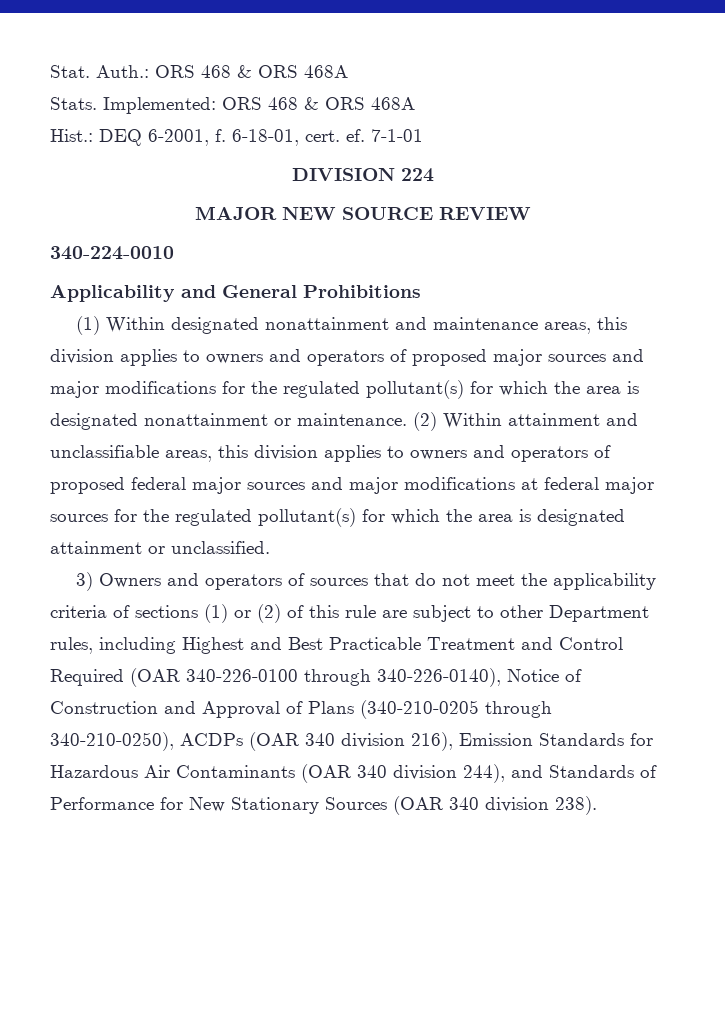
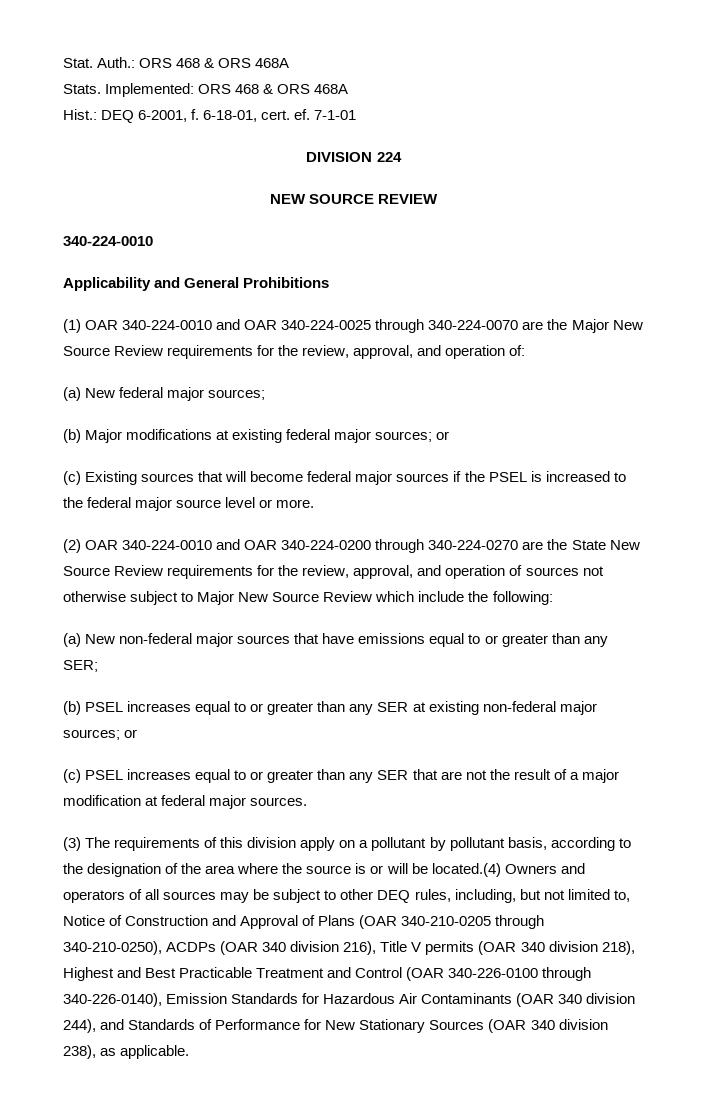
[194,206,277,220] MAJOR -> (402, 157) none
[105,317,627,334] [50,349,644,366] [50,380,639,399] [50,412,638,431] [50,445,611,462] [50,477,654,494] [50,508,625,527] [50,541,270,554] [75,572,656,591] [50,604,649,623] [50,637,176,654] Within designated nonattainment and maintenance areas, this division applies to owners and operators of proposed major sources and major modifications for the regulated pollutant(s) for which the area is designated nonattainment or maintenance. (2) Within attainment and unclassifiable areas, this division applies to owners and operators of proposed federal major sources and major modifications at federal major sources for the regulated pollutant(s) for which the area is designated attainment or unclassified. // 3) Owners and operators of sources that do not meet the applicability criteria of sections (1) or (2) of this rule are subject to other Department rules, including -> [85,319,643,333] [63,345,526,359] [63,387,266,401] [63,429,450,443] [63,471,626,485] [63,497,315,511] [63,539,640,553] [63,565,604,579] [63,591,553,605] [63,633,608,647] [63,660,98,672] [63,701,597,715] [63,729,138,740] [63,769,619,783] [63,795,308,809] [63,837,631,851] [63,863,585,877] [63,889,630,903] [63,915,545,929] [63,941,635,955] OAR 340-224-0010 and OAR 340-224-0025 through 340-224-0070 are the Major New Source Review requirements for the review, approval, and operation of: // (a) New federal major sources; // (b) Major modifications at existing federal major sources; or // (c) Existing sources that will become federal major sources if the PSEL is increased to the federal major source level or more. // (2) OAR 340-224-0010 and OAR 340-224-0200 through 340-224-0270 are the State New Source Review requirements for the review, approval, and operation of sources not otherwise subject to Major New Source Review which include the following: // (a) New non-federal major sources that have emissions equal to or greater than any SER; // (b) PSEL increases equal to or greater than any SER at existing non-federal major sources; or // (c) PSEL increases equal to or greater than any SER that are not the result of a major modification at federal major sources. // (3) The requirements of this division apply on a pollutant by pollutant basis, according to the designation of the area where the source is or will be located.(4) Owners and operators of all sources may be subject to other DEQ rules, including, but not limited to, Notice of Construction and Approval of Plans (OAR 340-210-0205 through 340-210-0250), ACDPs (OAR 340 division 216), Title V permits (OAR 340 division 218),
[50,669,124,686] Required -> (403, 972) none
[507,669,582,682] [50,700,552,719] [50,732,453,751] Notice of Construction and Approval of Plans (340-210-0205 through 340-210-0250), ACDPs (OAR 340 division 216), -> (162, 1000) none
[555,796,597,815] 238). -> [63,1045,190,1059] 238), as applicable.

